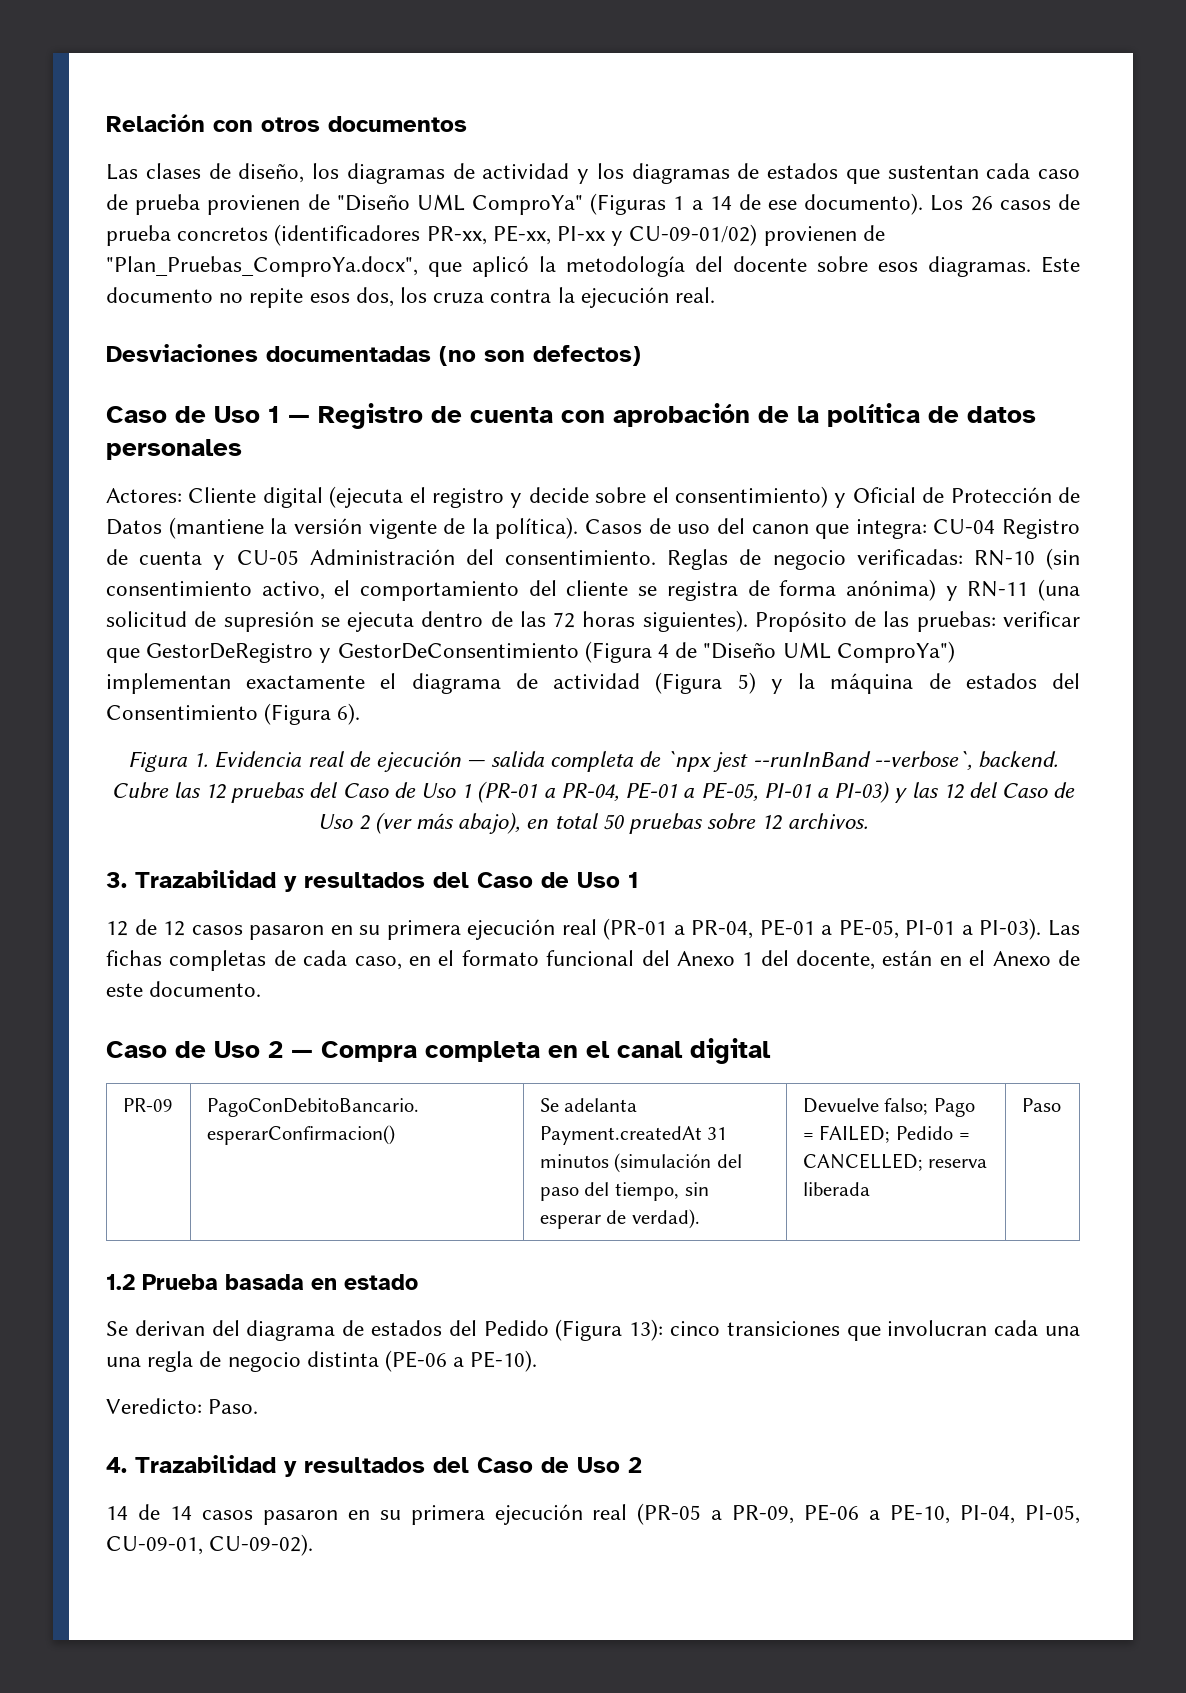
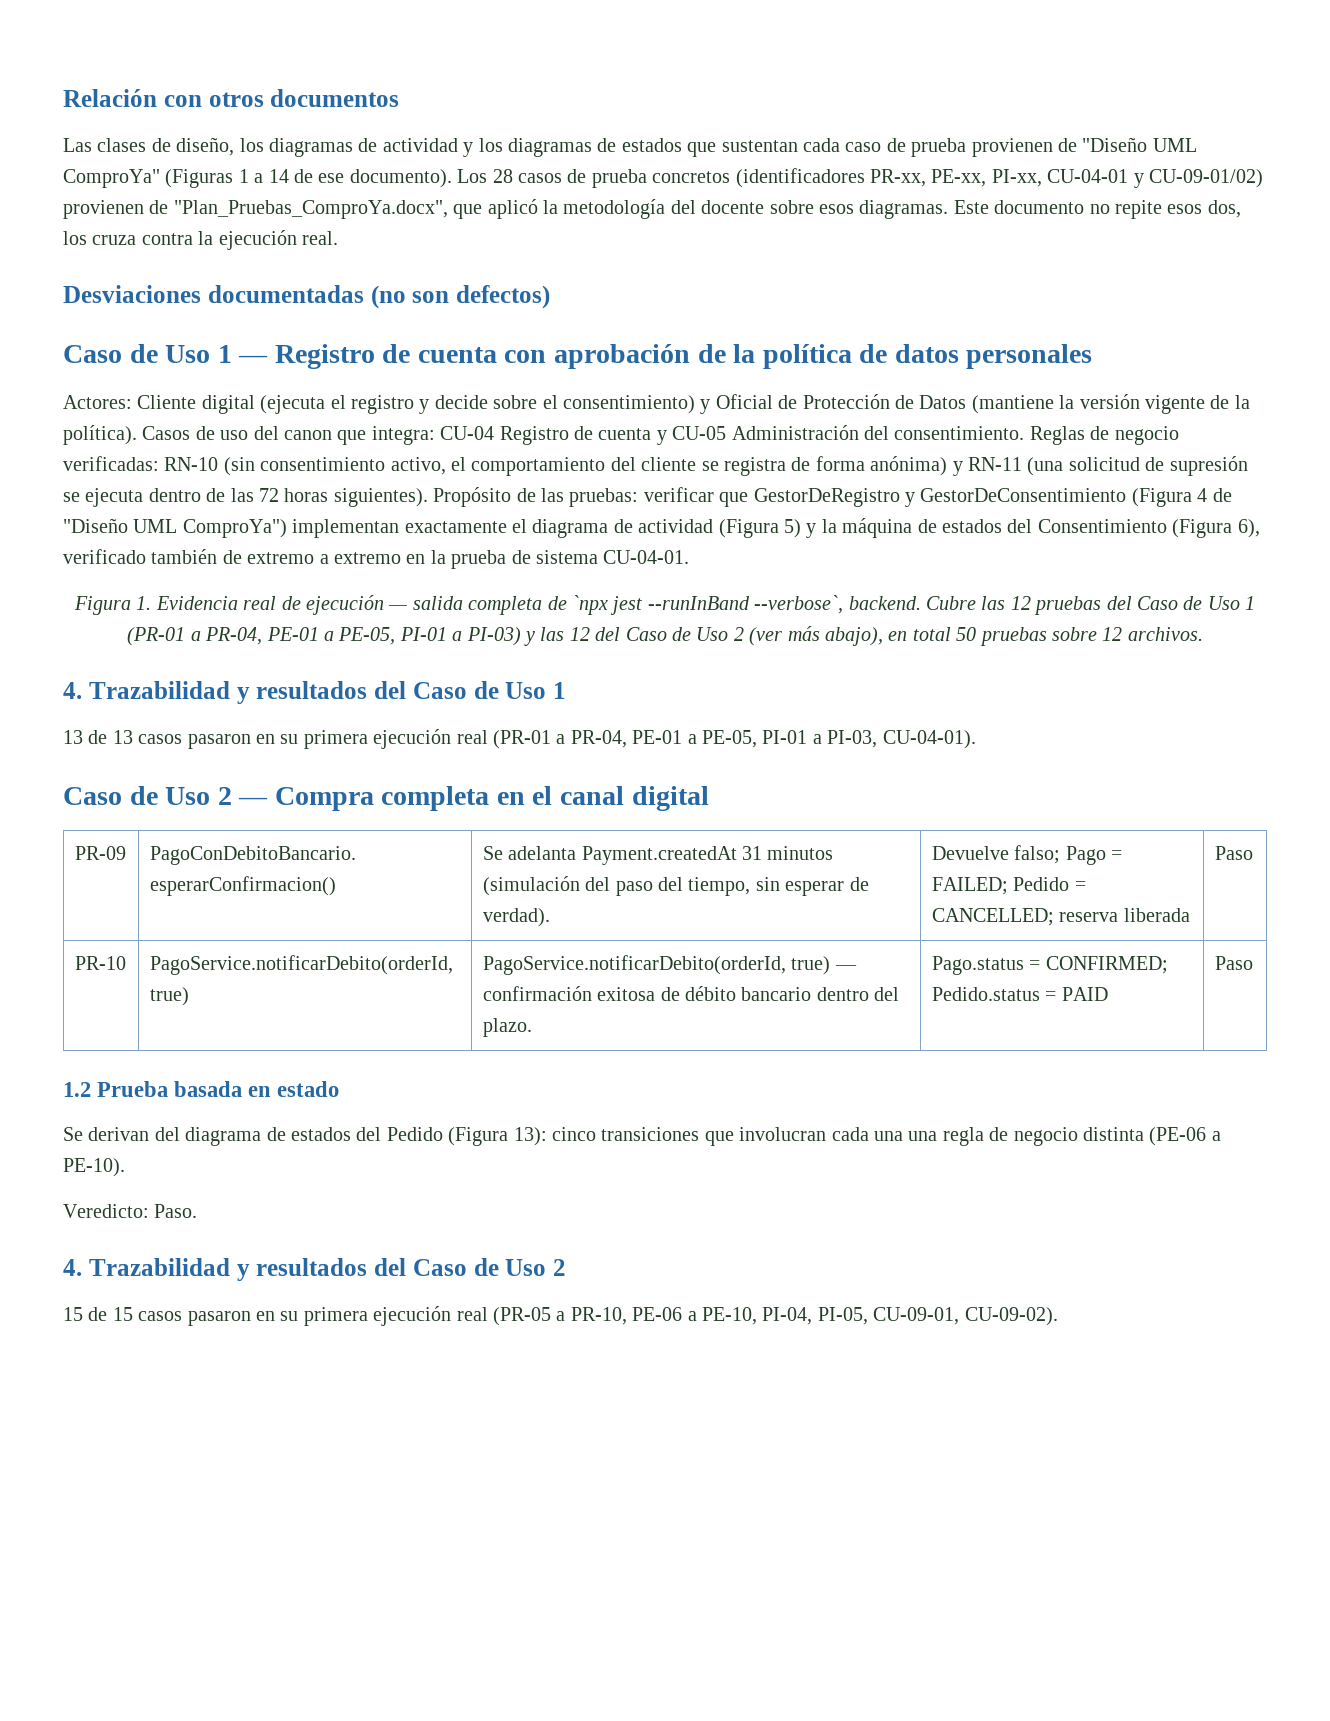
[970,196,993,211] 26 -> [492,169,513,183] 28
[557,226,606,241] PI-xx -> [991,169,1129,187] PI-xx, CU-04-01
[337,703,361,725] 6). -> [1237,519,1260,538] [63,549,690,569] 6), verificado también de extremo a extremo en la prueba de sistema CU-04-01.
[106,872,127,888] 3. -> [63,682,82,699] 4.
[106,919,186,936] 12 de 12 -> [63,730,133,744] 13 de 13
[979,918,1080,940] [106,950,1080,971] [106,981,262,997] PI-03). Las fichas completas de cada caso, en el formato funcional del Anexo 1 del docente, están en el Anexo de este documento. -> [827,730,976,749] PI-03, CU-04-01).
(1061, 1105) none -> [74,956,126,970] [149,955,453,975] [149,987,189,1006] [482,955,857,975] [482,986,900,1001] [482,1018,532,1037] [931,956,1168,975] [931,987,1108,1001] [1214,956,1253,970] // PR-10 | PagoService.notificarDebito(orderId, true) | PagoService.notificarDebito(orderId, true) — confirmación exitosa de débito bancario dentro del plazo. | Pago.status = CONFIRMED; Pedido.status = PAID | Paso
[106,1504,192,1520] 14 de 14 -> [63,1307,133,1321] 15 de 15
[732,1505,795,1524] PR-09, -> [570,1307,627,1325] PR-10,

